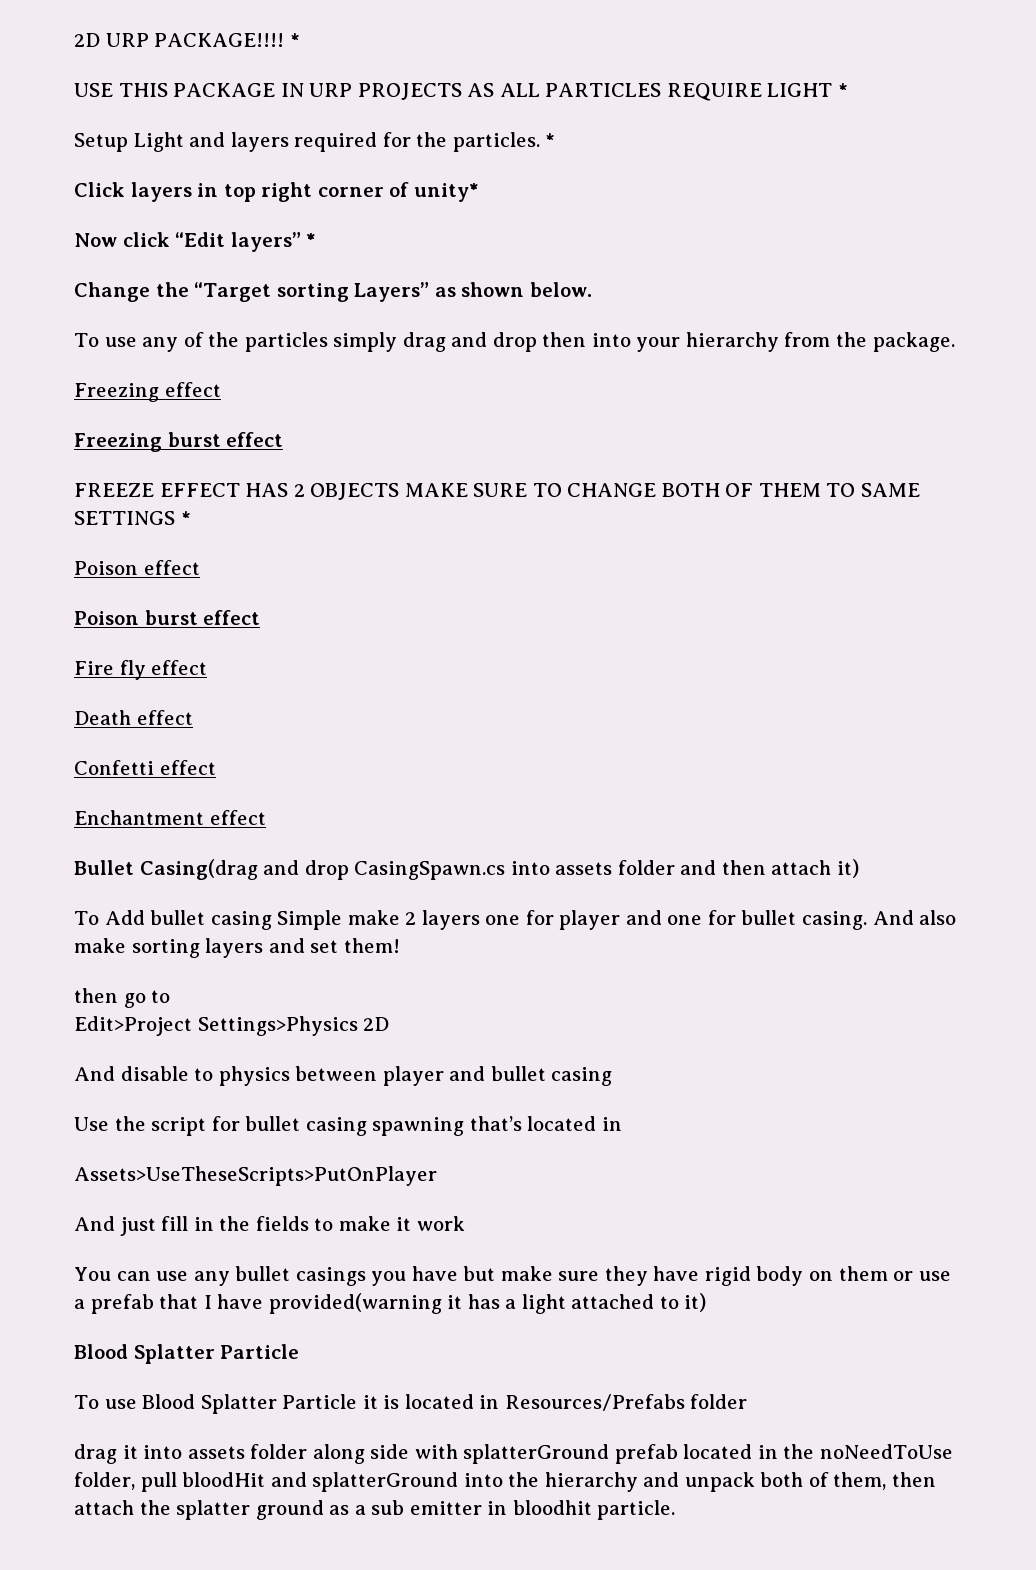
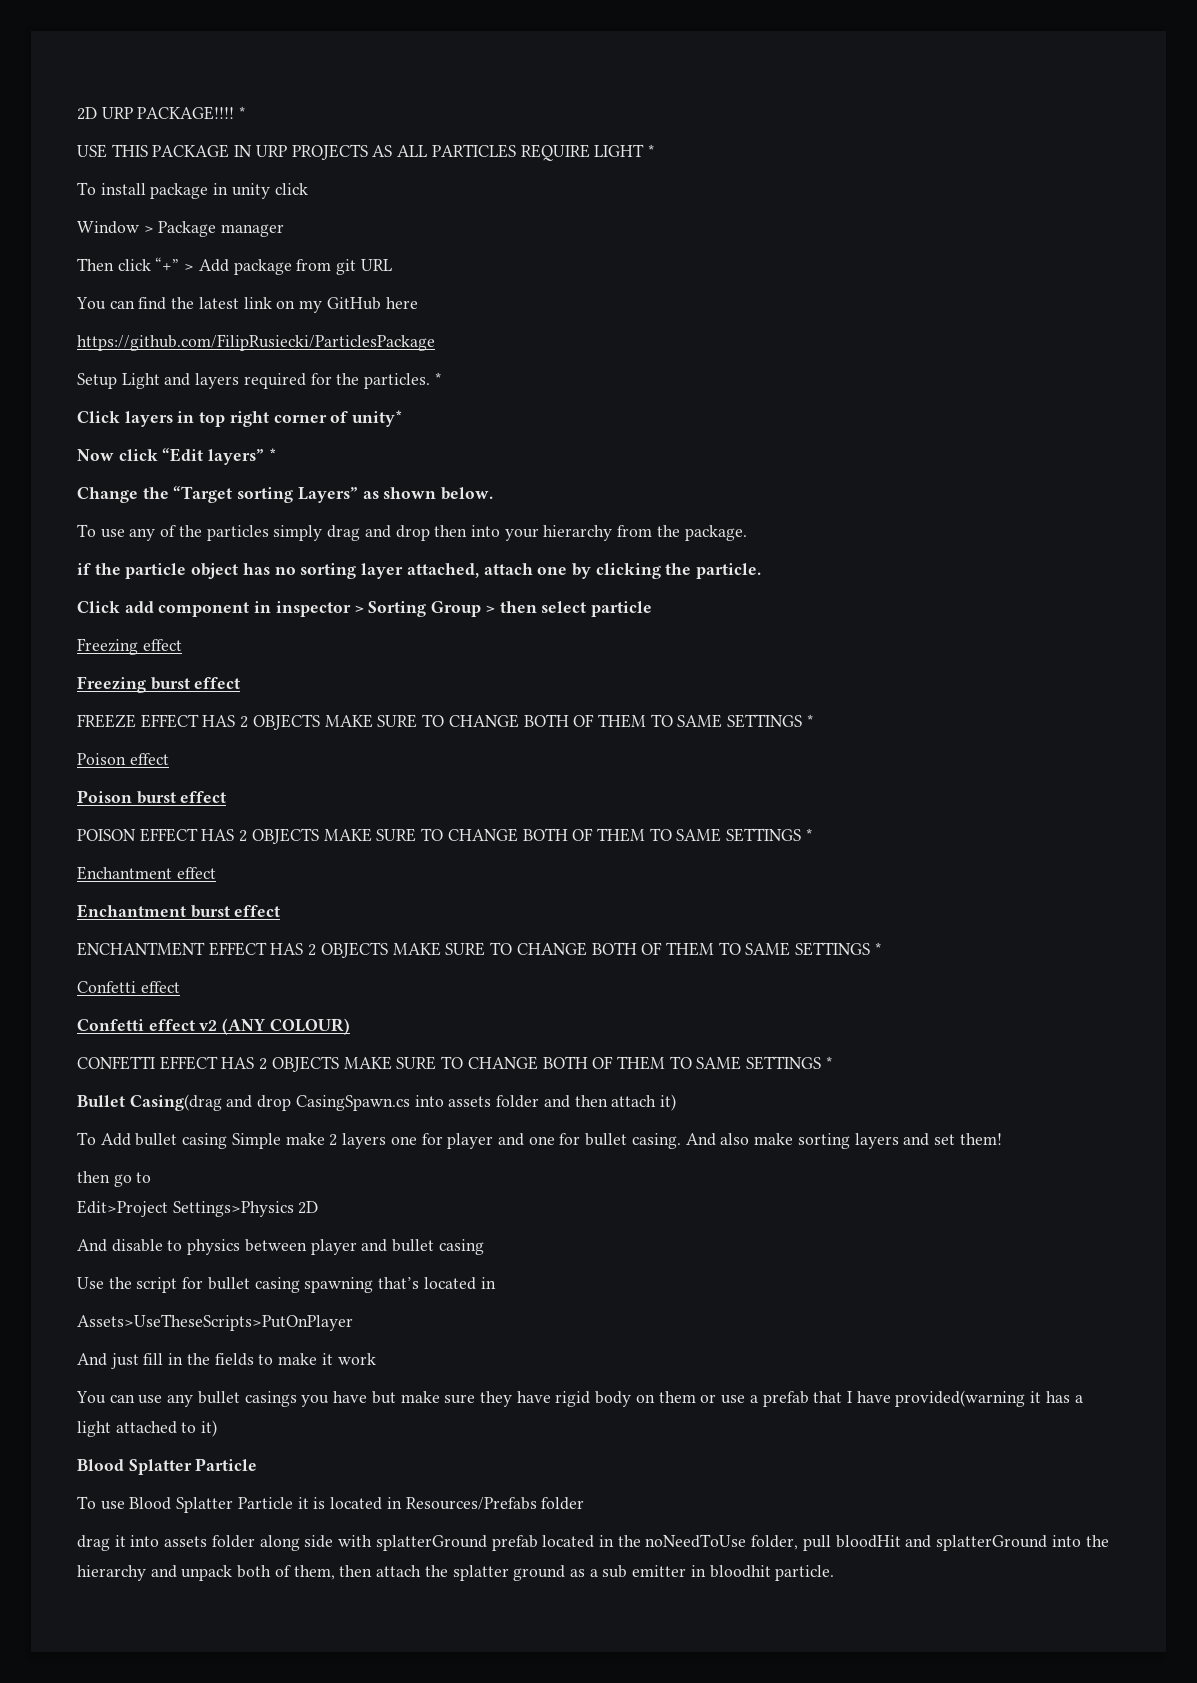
(848, 90) none -> [77,182,308,199] [77,221,285,237] [77,257,392,275] [76,297,418,313] [77,334,435,351] // To install package in unity click // Window > Package manager // Then click “+” > Add package from git URL // You can find the latest link on my GitHub here // https://github.com/FilipRusiecki/ParticlesPackage
(955, 342) none -> [77,563,762,579] [77,601,652,617] // if the particle object has no sorting layer attached, attach one by clicking the particle. // Click add component in inspector > Sorting Group > then select particle
[74,660,208,680] [74,710,193,725] [74,760,216,775] [74,810,266,825] Fire fly effect // Death effect // Confetti effect // Enchantment effect -> [77,828,812,844] [77,866,216,880] [77,904,281,918] [77,942,881,958] [77,981,180,993] [77,1018,350,1035] [77,1056,832,1072] POISON EFFECT HAS 2 OBJECTS MAKE SURE TO CHANGE BOTH OF THEM TO SAME SETTINGS * // Enchantment effect // Enchantment burst effect // ENCHANTMENT EFFECT HAS 2 OBJECTS MAKE SURE TO CHANGE BOTH OF THEM TO SAME SETTINGS * // Confetti effect // Confetti effect v2 (ANY COLOUR) // CONFETTI EFFECT HAS 2 OBJECTS MAKE SURE TO CHANGE BOTH OF THEM TO SAME SETTINGS *

